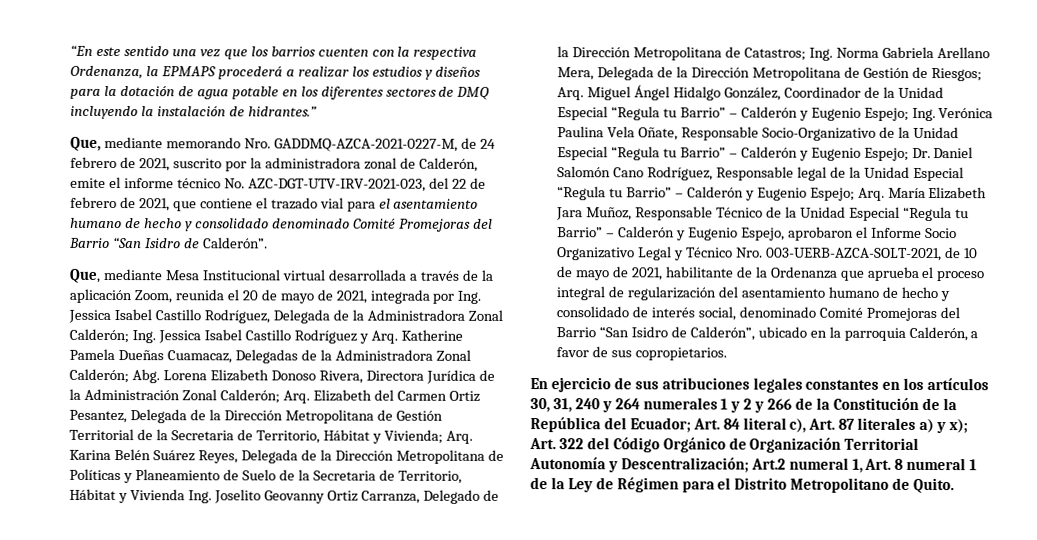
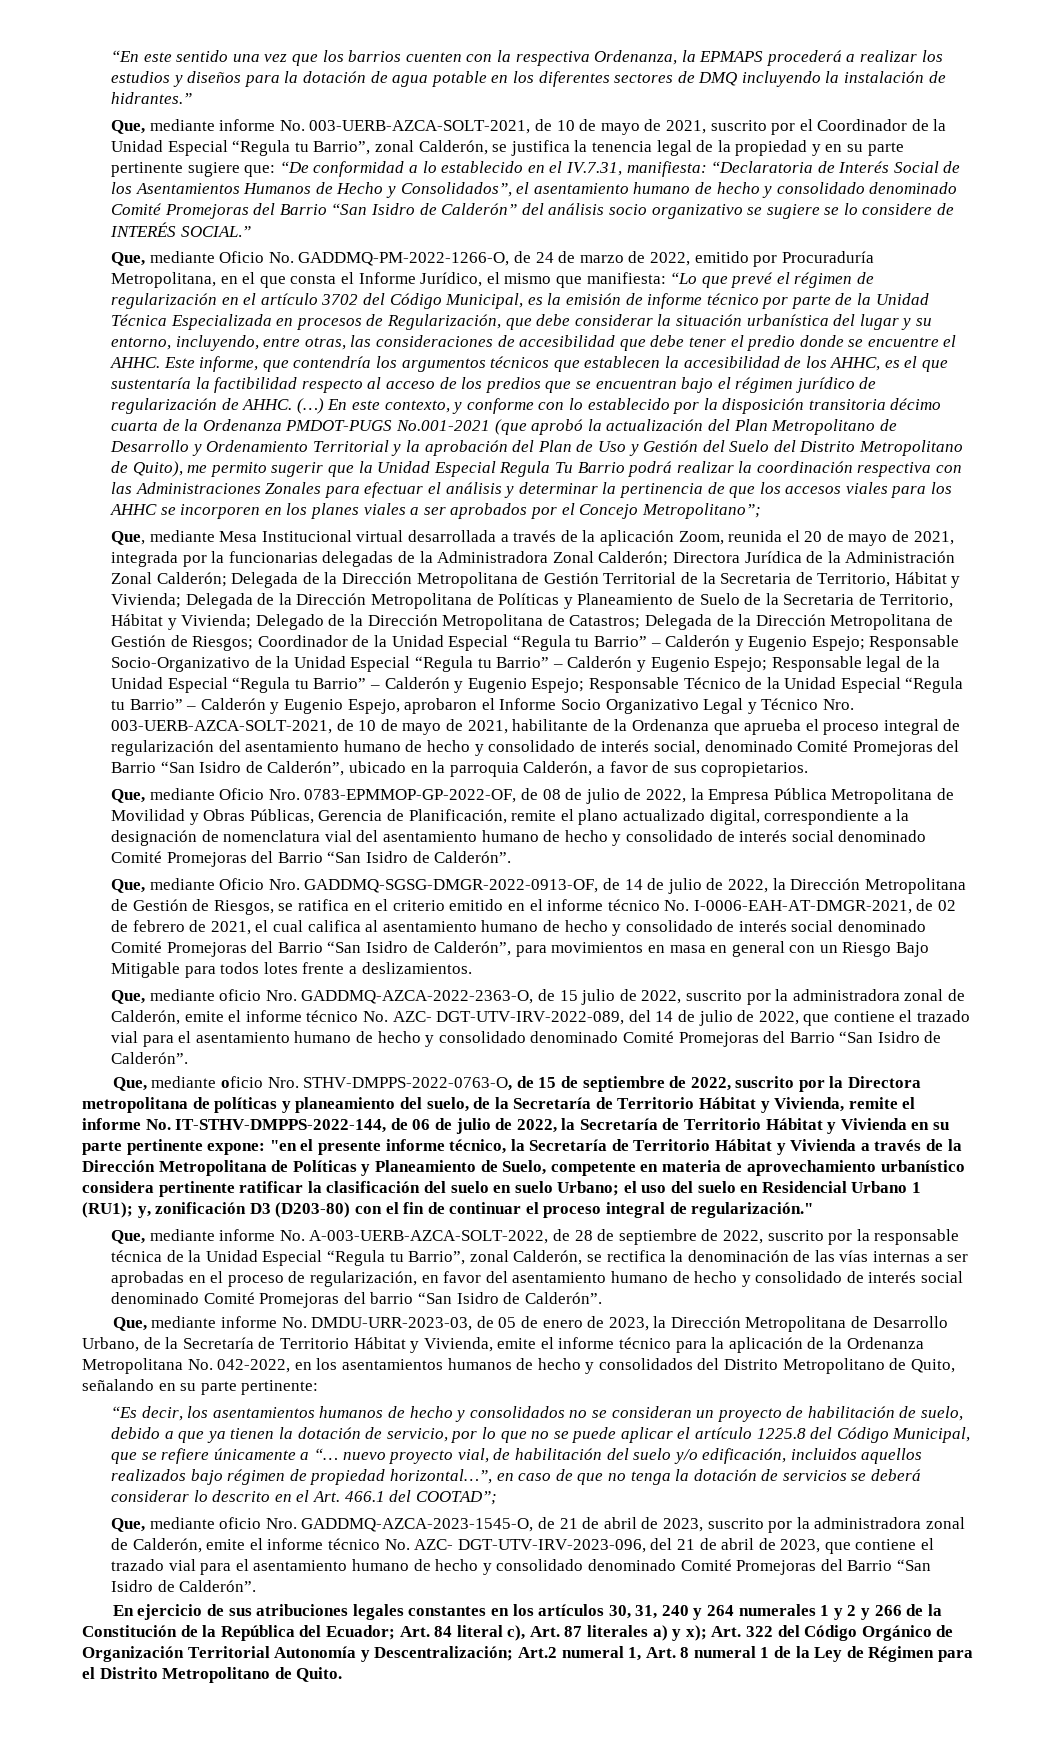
[166,137,496,152] [70,156,478,172] [70,176,486,192] [70,196,376,212] memorando Nro. GADDMQ-AZCA-2021-0227-M, de 24 febrero de 2021, suscrito por la administradora zonal de Calderón, emite el informe técnico No. AZC-DGT-UTV-IRV-2021-023, del 22 de febrero de 2021, que contiene el trazado vial para -> [219,119,947,135] [111,140,904,156] [111,161,961,177] [111,182,512,198] informe No. 003-UERB-AZCA-SOLT-2021, de 10 de mayo de 2021, suscrito por el Coordinador de la Unidad Especial “Regula tu Barrio”, zonal Calderón, se justifica la tenencia legal de la propiedad y en su parte pertinente sugiere que: “De conformidad a lo establecido en el IV.7.31, manifiesta: “Declaratoria de Interés Social de los Asentamientos Humanos de Hecho y Consolidados”,
[202,237,268,249] Calderón”. -> [441,203,955,219] [110,222,251,237] [111,251,874,267] [111,272,875,288] [111,293,929,309] [111,314,932,330] [111,335,957,351] [110,356,949,372] [111,377,877,393] [111,398,942,414] [111,419,897,435] [110,440,964,456] [111,461,963,477] [111,482,953,498] [110,503,761,519] Calderón” del análisis socio organizativo se sugiere se lo considere de INTERÉS SOCIAL.” // Que, mediante Oficio No. GADDMQ-PM-2022-1266-O, de 24 de marzo de 2022, emitido por Procuraduría Metropolitana, en el que consta el Informe Jurídico, el mismo que manifiesta: “Lo que prevé el régimen de regularización en el artículo 3702 del Código Municipal, es la emisión de informe técnico por parte de la Unidad Técnica Especializada en procesos de Regularización, que debe considerar la situación urbanística del lugar y su entorno, incluyendo, entre otras, las consideraciones de accesibilidad que debe tener el predio donde se encuentre el AHHC. Este informe, que contendría los argumentos técnicos que establecen la accesibilidad de los AHHC, es el que sustentaría la factibilidad respecto al acceso de los predios que se encuentran bajo el régimen jurídico de regularización de AHHC. (…) En este contexto, y conforme con lo establecido por la disposición transitoria décimo cuarta de la Ordenanza PMDOT-PUGS No.001-2021 (que aprobó la actualización del Plan Metropolitano de Desarrollo y Ordenamiento Territorial y la aprobación del Plan de Uso y Gestión del Suelo del Distrito Metropolitano de Quito), me permito sugerir que la Unidad Especial Regula Tu Barrio podrá realizar la coordinación respectiva con las Administraciones Zonales para efectuar el análisis y determinar la pertinencia de que los accesos viales para los AHHC se incorporen en los planes viales a ser aprobados por el Concejo Metropolitano”;
[457,290,482,304] [68,309,503,324] [69,328,463,344] [69,348,471,364] [69,368,363,384] Ing. Jessica Isabel Castillo Rodríguez, Delegada de la Administradora Zonal Calderón; Ing. Jessica Isabel Castillo Rodríguez y Arq. Katherine Pamela Dueñas Cuamacaz, Delegadas de la Administradora Zonal Calderón; Abg. Lorena Elizabeth Donoso Rivera, -> [211,551,669,567] la funcionarias delegadas de la Administradora Zonal Calderón;
[282,389,480,404] [69,409,128,424] Arq. Elizabeth del Carmen Ortiz Pesantez, -> (227, 579) none
[445,430,473,444] [69,449,239,464] Arq. Karina Belén Suárez Reyes, -> (182, 600) none
[130,489,420,504] Vivienda Ing. Joselito Geovanny Ortiz Carranza, -> [181,614,252,629] Vivienda;
[808,46,990,61] [557,67,595,81] Ing. Norma Gabriela Arellano Mera, -> (641, 622) none
[557,85,781,101] Arq. Miguel Ángel Hidalgo González, -> (254, 643) none
[911,107,994,122] [557,126,679,141] Ing. Verónica Paulina Vela Oñate, -> (865, 643) none
[911,147,974,159] [557,166,714,181] Dr. Daniel Salomón Cano Rodríguez, -> (768, 664) none
[857,187,988,201] [556,207,633,221] Arq. María Elizabeth Jara Muñoz, -> (585, 685) none
(728, 354) none -> [111,788,954,804] [111,809,910,825] [111,830,927,846] [111,851,512,867] [111,878,966,894] [111,899,957,915] [111,920,927,936] [111,941,930,957] [111,962,472,978] [111,989,965,1005] [111,1010,971,1026] [111,1031,942,1047] [111,1052,189,1064] [112,1076,922,1092] [82,1097,916,1113] [82,1118,950,1134] [82,1139,962,1155] [82,1160,965,1176] [82,1181,922,1197] [82,1202,814,1218] [111,1229,960,1245] [111,1250,969,1266] [111,1271,964,1287] [111,1292,602,1308] [112,1316,948,1332] [82,1337,924,1353] [82,1358,955,1374] [82,1379,319,1395] [111,1406,964,1422] [111,1427,971,1443] [111,1448,923,1464] [111,1469,922,1485] [111,1490,497,1505] [111,1517,965,1533] [111,1538,935,1554] [111,1559,931,1575] [111,1580,257,1592] // Que, mediante Oficio Nro. 0783-EPMMOP-GP-2022-OF, de 08 de julio de 2022, la Empresa Pública Metropolitana de Movilidad y Obras Públicas, Gerencia de Planificación, remite el plano actualizado digital, correspondiente a la designación de nomenclatura vial del asentamiento humano de hecho y consolidado de interés social denominado Comité Promejoras del Barrio “San Isidro de Calderón”. // Que, mediante Oficio Nro. GADDMQ-SGSG-DMGR-2022-0913-OF, de 14 de julio de 2022, la Dirección Metropolitana de Gestión de Riesgos, se ratifica en el criterio emitido en el informe técnico No. I-0006-EAH-AT-DMGR-2021, de 02 de febrero de 2021, el cual califica al asentamiento humano de hecho y consolidado de interés social denominado Comité Promejoras del Barrio “San Isidro de Calderón”, para movimientos en masa en general con un Riesgo Bajo Mitigable para todos lotes frente a deslizamientos. // Que, mediante oficio Nro. GADDMQ-AZCA-2022-2363-O, de 15 julio de 2022, suscrito por la administradora zonal de Calderón, emite el informe técnico No. AZC- DGT-UTV-IRV-2022-089, del 14 de julio de 2022, que contiene el trazado vial para el asentamiento humano de hecho y consolidado denominado Comité Promejoras del Barrio “San Isidro de Calderón”. // Que, mediante oficio Nro. STHV-DMPPS-2022-0763-O, de 15 de septiembre de 2022, suscrito por la Directora metropolitana de políticas y planeamiento del suelo, de la Secretaría de Territorio Hábitat y Vivienda, remite el informe No. IT-STHV-DMPPS-2022-144, de 06 de julio de 2022, la Secretaría de Territorio Hábitat y Vivienda en su parte pertinente expone: "en el presente informe técnico, la Secretaría de Territorio Hábitat y Vivienda a través de la Dirección Metropolitana de Políticas y Planeamiento de Suelo, competente en materia de aprovechamiento urbanístico considera pertinente ratificar la clasificación del suelo en suelo Urbano; el uso del suelo en Residencial Urbano 1 (RU1); y, zonificación D3 (D203-80) con el fin de continuar el proceso integral de regularización." // Que, mediante informe No. A-003-UERB-AZCA-SOLT-2022, de 28 de septiembre de 2022, suscrito por la responsable técnica de la Unidad Especial “Regula tu Barrio”, zonal Calderón, se rectifica la denominación de las vías internas a ser aprobadas en el proceso de regularización, en favor del asentamiento humano de hecho y consolidado de interés social denominado Comité Promejoras del barrio “San Isidro de Calderón”. // Que, mediante informe No. DMDU-URR-2023-03, de 05 de enero de 2023, la Dirección Metropolitana de Desarrollo Urbano, de la Secretaría de Territorio Hábitat y Vivienda, emite el informe técnico para la aplicación de la Ordenanza Metropolitana No. 042-2022, en los asentamientos humanos de hecho y consolidados del Distrito Metropolitano de Quito, señalando en su parte pertinente: // “Es decir, los asentamientos humanos de hecho y consolidados no se consideran un proyecto de habilitación de suelo, debido a que ya tienen la dotación de servicio, por lo que no se puede aplicar el artículo 1225.8 del Código Municipal, que se refiere únicamente a “… nuevo proyecto vial, de habilitación del suelo y/o edificación, incluidos aquellos realizados bajo régimen de propiedad horizontal…”, en caso de que no tenga la dotación de servicios se deberá considerar lo descrito en el Art. 466.1 del COOTAD”; // Que, mediante oficio Nro. GADDMQ-AZCA-2023-1545-O, de 21 de abril de 2023, suscrito por la administradora zonal de Calderón, emite el informe técnico No. AZC- DGT-UTV-IRV-2023-096, del 21 de abril de 2023, que contiene el trazado vial para el asentamiento humano de hecho y consolidado denominado Comité Promejoras del Barrio “San Isidro de Calderón”.

